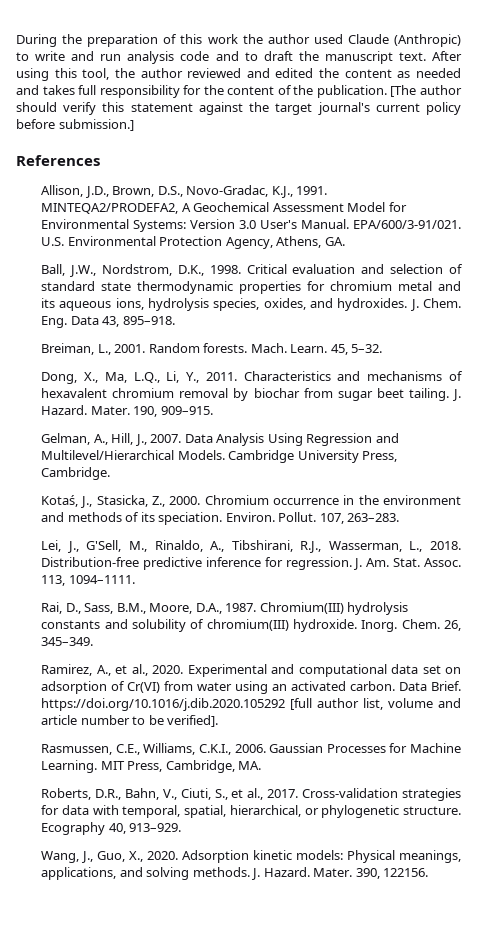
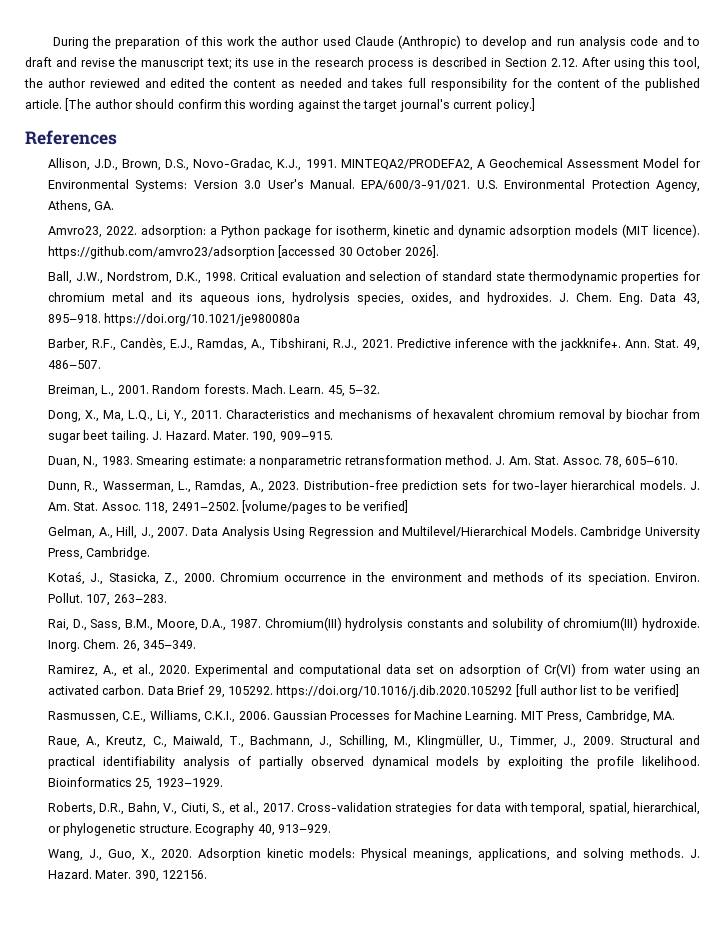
[35,51,66,61] write -> [481,36,527,49] develop
[298,51,426,64] the manuscript text. -> [56,57,578,70] and revise the manuscript text; its use in the research process is described in Section 2.12.
[316,85,387,98] publication. -> [645,78,700,91] [25,99,62,109] published article.
[63,102,193,115] verify this statement -> [177,99,295,112] confirm this wording
[426,102,462,115] [16,119,134,131] policy before submission.] -> [495,98,535,112] policy.]
(345, 241) none -> [48,224,701,238] [48,245,439,259] // Amvro23, 2022. adsorption: a Python package for isotherm, kinetic and dynamic adsorption models (MIT licence). https://github.com/amvro23/adsorption [accessed 30 October 2026].
(175, 320) none -> [104,313,301,326] [48,337,701,351] [48,360,102,369] https://doi.org/10.1021/je980080a // Barber, R.F., Candès, E.J., Ramdas, A., Tibshirani, R.J., 2021. Predictive inference with the jackknife+. Ann. Stat. 49, 486–507.
(213, 410) none -> [48,455,679,468] [48,480,700,493] [48,500,409,514] // Duan, N., 1983. Smearing estimate: a nonparametric retransformation method. J. Am. Stat. Assoc. 78, 605–610. // Dunn, R., Wasserman, L., Ramdas, A., 2023. Distribution-free prediction sets for two-layer hierarchical models. J. Am. Stat. Assoc. 118, 2491–2502. [volume/pages to be verified]
[41,540,461,553] [41,557,461,570] [41,575,135,586] // Lei, J., G'Sell, M., Rinaldo, A., Tibshirani, R.J., Wasserman, L., 2018. Distribution-free predictive inference for regression. J. Am. Stat. Assoc. 113, 1094–1111. -> (167, 598) none
[431,681,462,691] [41,698,462,711] [41,715,219,727] Brief. https://doi.org/10.1016/j.dib.2020.105292 [full author list, volume and article number to be verified]. -> [177,684,679,698] Brief 29, 105292. https://doi.org/10.1016/j.dib.2020.105292 [full author list to be verified]
(262, 765) none -> [48,735,701,748] [48,756,701,769] [48,777,223,790] // Raue, A., Kreutz, C., Maiwald, T., Bachmann, J., Schilling, M., Klingmüller, U., Timmer, J., 2009. Structural and practical identifiability analysis of partially observed dynamical models by exploiting the profile likelihood. Bioinformatics 25, 1923–1929.

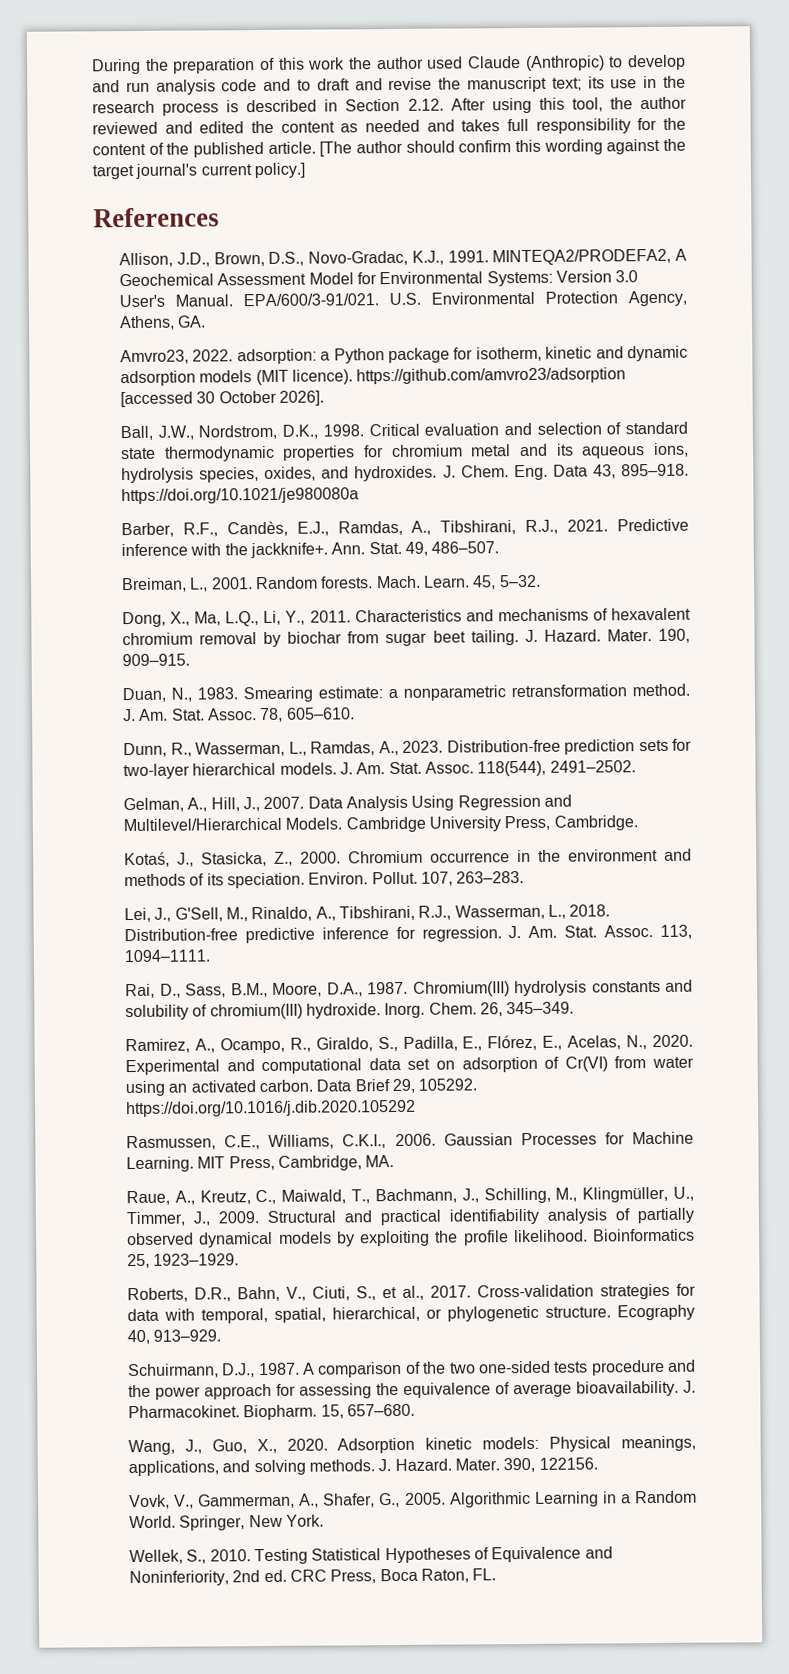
[144,502,169,514] 118, -> [477,760,547,777] 118(544),
[241,500,409,514] [volume/pages to be verified] -> (636, 766) none
(167, 598) none -> [124,904,611,923] [124,924,692,944] [124,949,211,963] // Lei, J., G'Sell, M., Rinaldo, A., Tibshirani, R.J., Wasserman, L., 2018. Distribution-free predictive inference for regression. J. Am. Stat. Assoc. 113, 1094–1111.
[122,664,155,677] et al., -> [219,1034,648,1054] Ocampo, R., Giraldo, S., Padilla, E., Flórez, E., Acelas, N.,
[515,684,679,697] [full author list to be verified] -> (417, 1108) none
(331, 828) none -> [128,1359,696,1379] [128,1380,697,1400] [128,1403,415,1421] // Schuirmann, D.J., 1987. A comparison of the two one-sided tests procedure and the power approach for assessing the equivalence of average bioavailability. J. Pharmacokinet. Biopharm. 15, 657–680.
(208, 874) none -> [129,1490,698,1510] [129,1514,324,1531] [129,1546,613,1565] [129,1568,497,1587] // Vovk, V., Gammerman, A., Shafer, G., 2005. Algorithmic Learning in a Random World. Springer, New York. // Wellek, S., 2010. Testing Statistical Hypotheses of Equivalence and Noninferiority, 2nd ed. CRC Press, Boca Raton, FL.

